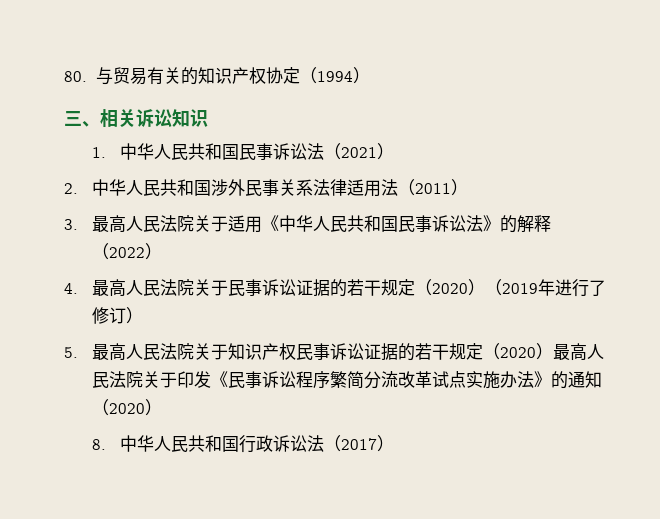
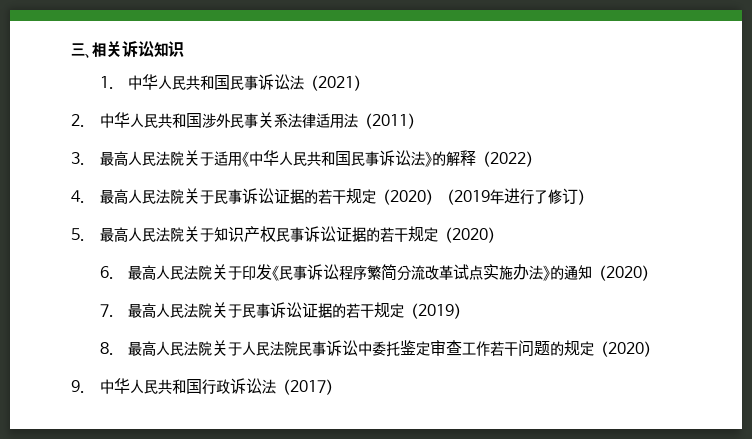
[64,67,370,85] 80.与贸易有关的知识产权协定（1994） // -> (71, 49) none
(554, 351) none -> [99,266,114,279] // 6.
[92,439,107,450] 8. -> [99,302,469,319] [99,340,659,357] [71,380,85,393] 7.最高人民法院关于民事诉讼证据的若干规定（2019） // 8.最高人民法院关于人民法院民事诉讼中委托鉴定审查工作若干问题的规定（2020） // 9.

